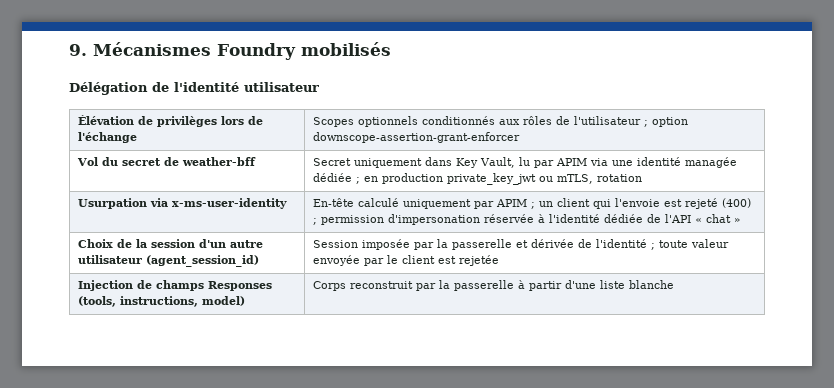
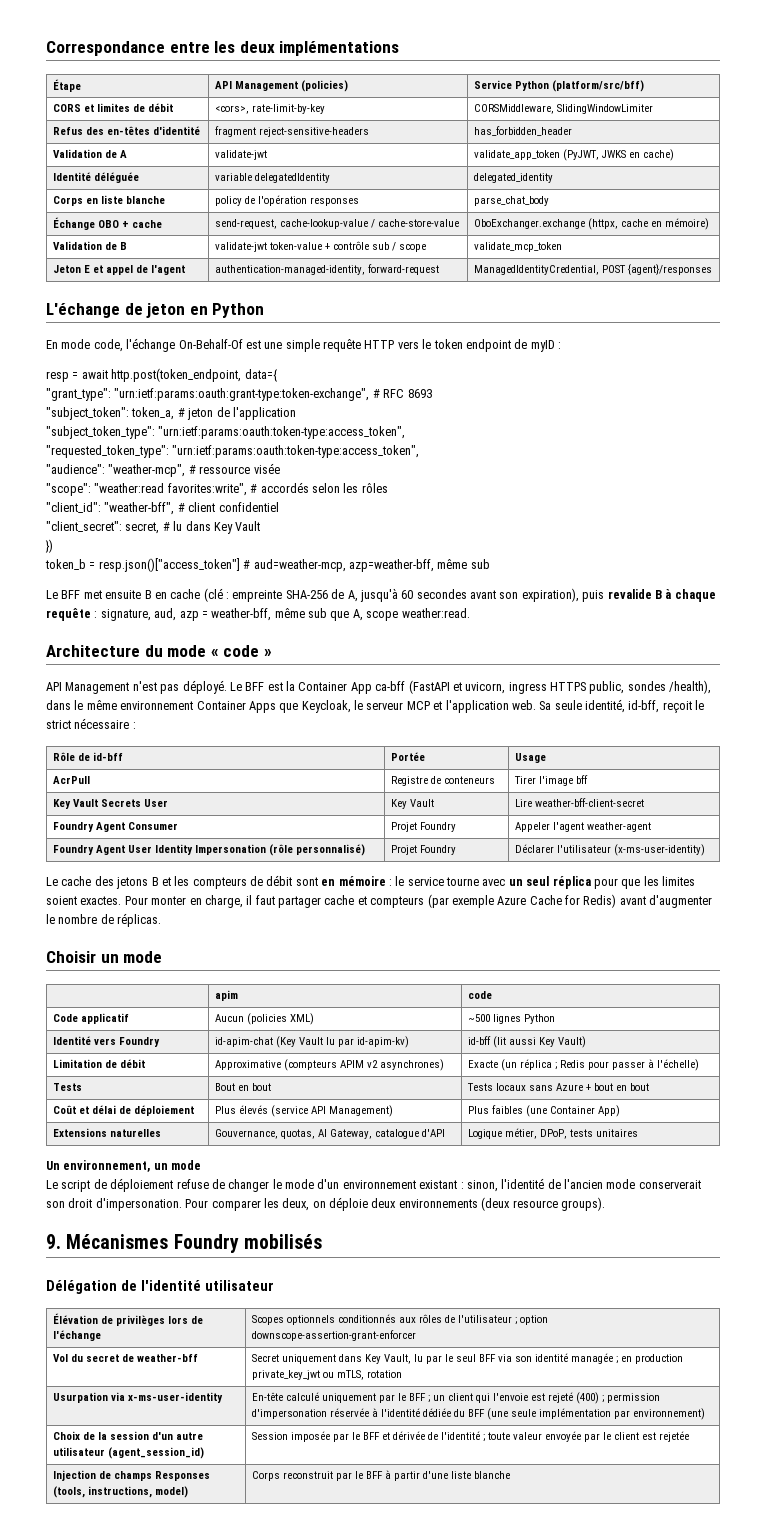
(69, 50) none -> [46,41,400,56] [53,79,82,92] [215,80,349,92] [474,80,645,92] [53,103,175,112] [215,104,326,114] [474,104,654,114] [53,126,201,135] [215,126,370,137] [474,126,573,136] [53,149,128,158] [215,150,268,160] [474,149,675,161] [53,172,140,183] [215,173,331,183] [474,173,554,183] [53,195,166,206] [215,195,360,206] [474,196,550,206] [53,217,163,230] [215,219,460,229] [474,218,710,230] [53,241,128,250] [215,241,427,252] [474,242,563,252] [53,265,187,275] [215,264,440,275] [474,264,713,275] [46,303,265,318] [46,338,561,352] [46,368,277,382] [46,388,432,401] [46,407,296,420] [46,426,406,439] [46,445,420,458] [46,463,280,477] [46,482,388,496] [46,502,279,515] [46,521,261,534] [45,539,53,553] [45,558,490,572] [46,588,716,602] [46,608,470,621] [46,645,272,657] [46,680,712,694] [46,699,705,713] [46,718,136,729] [53,752,124,761] [391,752,426,761] [515,753,547,763] [53,776,91,784] [391,776,496,786] [514,775,589,786] [53,799,169,809] [391,799,435,809] [515,798,645,807] [53,822,179,832] [391,822,457,832] [515,822,652,832] [53,844,366,856] [391,845,457,855] [515,844,706,856] [46,875,695,889] [46,894,713,908] [46,913,162,927] [46,951,163,963] [215,990,239,1001] [468,991,493,999] [53,1013,130,1024] [215,1013,315,1025] [468,1014,556,1024] [53,1036,161,1047] [215,1036,410,1048] [468,1036,587,1048] [53,1059,147,1068] [215,1059,445,1071] [468,1059,700,1071] [53,1083,83,1091] [215,1083,272,1091] [467,1083,650,1091] [53,1105,196,1116] [215,1105,394,1117] [468,1105,621,1117] [53,1128,162,1137] [215,1129,446,1139] [468,1128,639,1139] [46,1160,202,1172] [46,1178,701,1192] [46,1197,605,1211] Correspondance entre les deux implémentations // Étape | API Management (policies) | Service Python (platform/src/bff) // CORS et limites de débit | <cors>, rate-limit-by-key | CORSMiddleware, SlidingWindowLimiter // Refus des en-têtes d'identité | fragment reject-sensitive-headers | has_forbidden_header // Validation de A | validate-jwt | validate_app_token (PyJWT, JWKS en cache) // Identité déléguée | variable delegatedIdentity | delegated_identity // Corps en liste blanche | policy de l'opération responses | parse_chat_body // Échange OBO + cache | send-request, cache-lookup-value / cache-store-value | OboExchanger.exchange (httpx, cache en mémoire) // Validation de B | validate-jwt token-value + contrôle sub / scope | validate_mcp_token // Jeton E et appel de l'agent | authentication-managed-identity, forward-request | ManagedIdentityCredential, POST {agent}/responses // L'échange de jeton en Python // En mode code, l'échange On-Behalf-Of est une simple requête HTTP vers le token endpoint de myID : // resp = await http.post(token_endpoint, data={ // "grant_type": "urn:ietf:params:oauth:grant-type:token-exchange", # RFC 8693 // "subject_token": token_a, # jeton de l'application // "subject_token_type": "urn:ietf:params:oauth:token-type:access_token", // "requested_token_type": "urn:ietf:params:oauth:token-type:access_token", // "audience": "weather-mcp", # ressource visée // "scope": "weather:read favorites:write", # accordés selon les rôles // "client_id": "weather-bff", # client confidentiel // "client_secret": secret, # lu dans Key Vault // }) // token_b = resp.json()["access_token"] # aud=weather-mcp, azp=weather-bff, même sub // Le BFF met ensuite B en cache (clé : empreinte SHA-256 de A, jusqu'à 60 secondes avant son expiration), puis revalide B à chaque requête : signature, aud, azp = weather-bff, même sub que A, scope weather:read. // Architecture du mode « code » // API Management n'est pas déployé. Le BFF est la Container App ca-bff (FastAPI et uvicorn, ingress HTTPS public, sondes /health), dans le même environnement Container Apps que Keycloak, le serveur MCP et l'application web. Sa seule identité, id-bff, reçoit le strict nécessaire : // Rôle de id-bff | Portée | Usage // AcrPull | Registre de conteneurs | Tirer l'image bff // Key Vault Secrets User | Key Vault | Lire weather-bff-client-secret // Foundry Agent Consumer | Projet Foundry | Appeler l'agent weather-agent // Foundry Agent User Identity Impersonation (rôle personnalisé) | Projet Foundry | Déclarer l'utilisateur (x-ms-user-identity) // Le cache des jetons B et les compteurs de débit sont en mémoire : le service tourne avec un seul réplica pour que les limites soient exactes. Pour monter en charge, il faut partager cache et compteurs (par exemple Azure Cache for Redis) avant d'augmenter le nombre de réplicas. // Choisir un mode // | apim | code // Code applicatif | Aucun (policies XML) | ~500 lignes Python // Identité vers Foundry | id-apim-chat (Key Vault lu par id-apim-kv) | id-bff (lit aussi Key Vault) // Limitation de débit | Approximative (compteurs APIM v2 asynchrones) | Exacte (un réplica ; Redis pour passer à l'échelle) // Tests | Bout en bout | Tests locaux sans Azure + bout en bout // Coût et délai de déploiement | Plus élevés (service API Management) | Plus faibles (une Container App) // Extensions naturelles | Gouvernance, quotas, AI Gateway, catalogue d'API | Logique métier, DPoP, tests unitaires // Un environnement, un mode // Le script de déploiement refuse de changer le mode d'un environnement existant : sinon, l'identité de l'ancien mode conserverait son droit d'impersonation. Pour comparer les deux, on déploie deux environnements (deux resource groups). //
[555,158,633,166] APIM via une -> [445,1354,533,1362] le seul BFF via son
[312,173,352,182] dédiée -> (614, 1358) none
[495,199,527,207] APIM -> [398,1393,427,1401] le BFF
[646,214,741,223] de l'API « chat » -> [454,1408,706,1420] du BFF (une seule implémentation par environnement)
[436,239,512,250] la passerelle -> [352,1432,381,1440] le BFF
[438,280,514,291] la passerelle -> [355,1471,384,1479] le BFF

